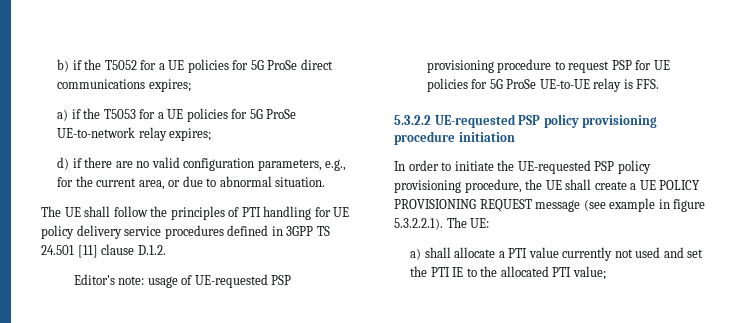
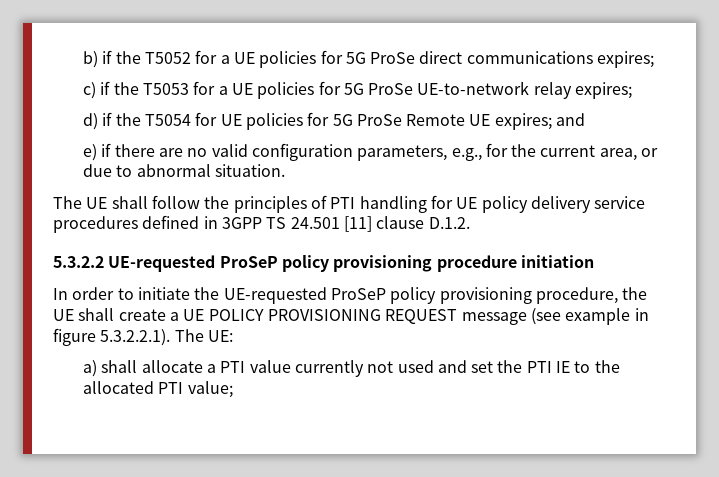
[57,109,69,121] a) -> [82,82,96,99] c)
(82, 163) none -> [115,112,586,130] [82,143,112,161] the T5054 for UE policies for 5G ProSe Remote UE expires; and // e) if
[73,274,292,288] [426,59,670,73] [426,78,660,92] // Editor's note: usage of UE-requested PSP provisioning procedure to request PSP for UE policies for 5G ProSe UE-to-UE relay is FFS. -> (470, 223) none
[518,115,541,125] PSP -> [219,256,278,268] ProSeP
[594,161,615,171] PSP -> [330,288,386,300] ProSeP

